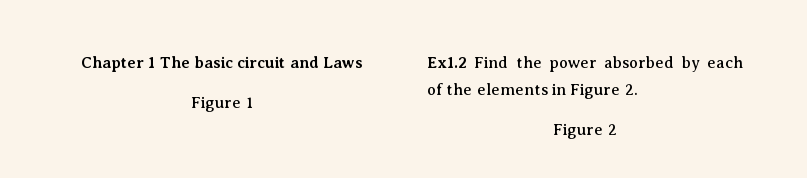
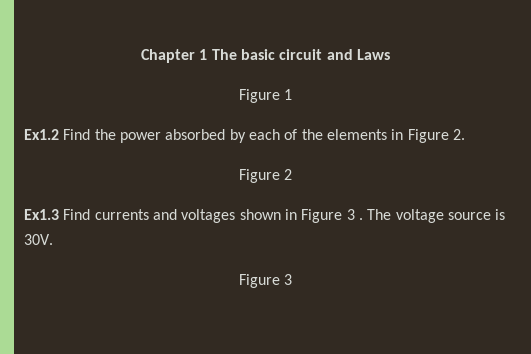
(617, 129) none -> [24,209,506,223] [24,234,53,245] [238,274,293,288] // Ex1.3 Find currents and voltages shown in Figure 3 . The voltage source is 30V. // Figure 3

